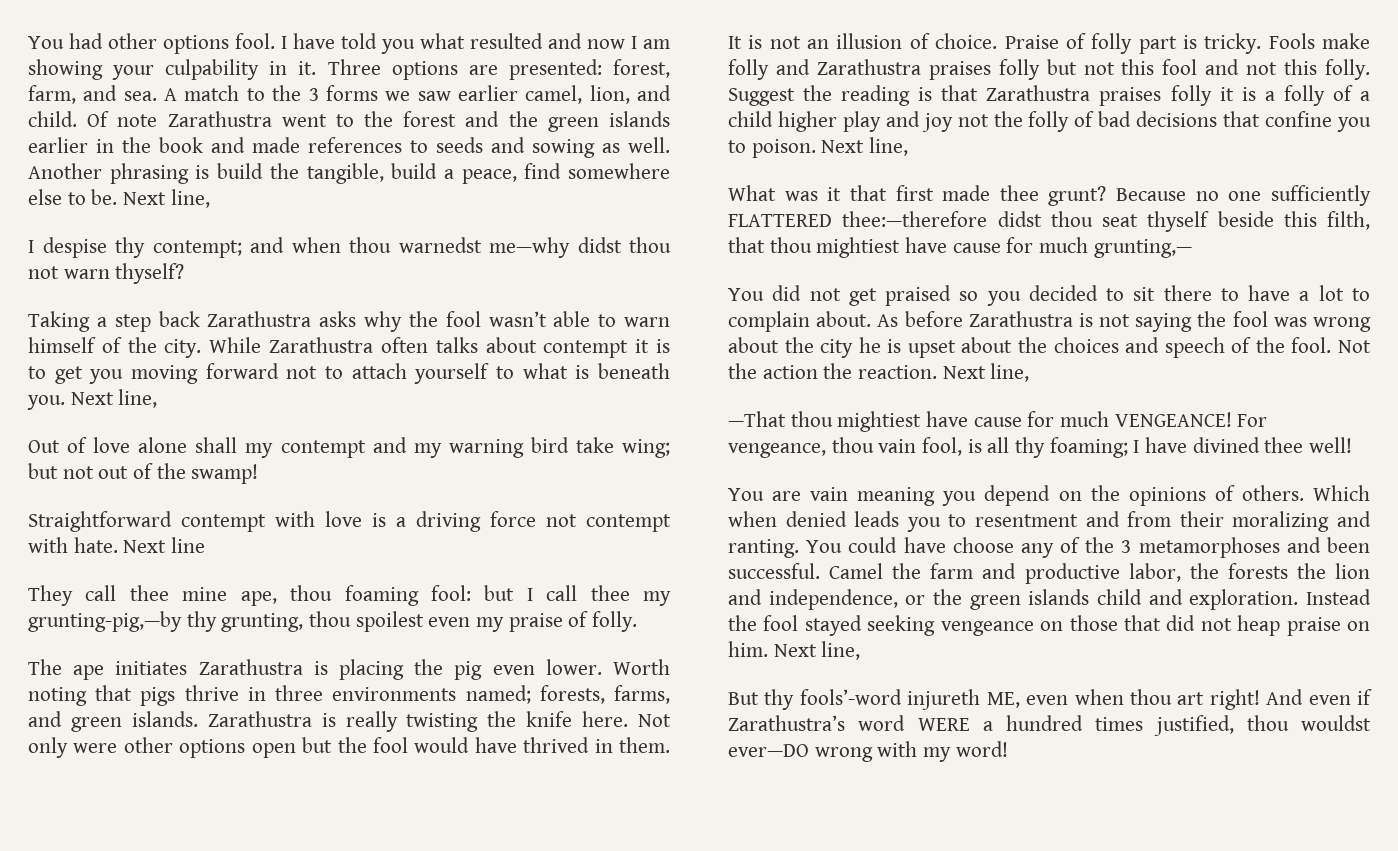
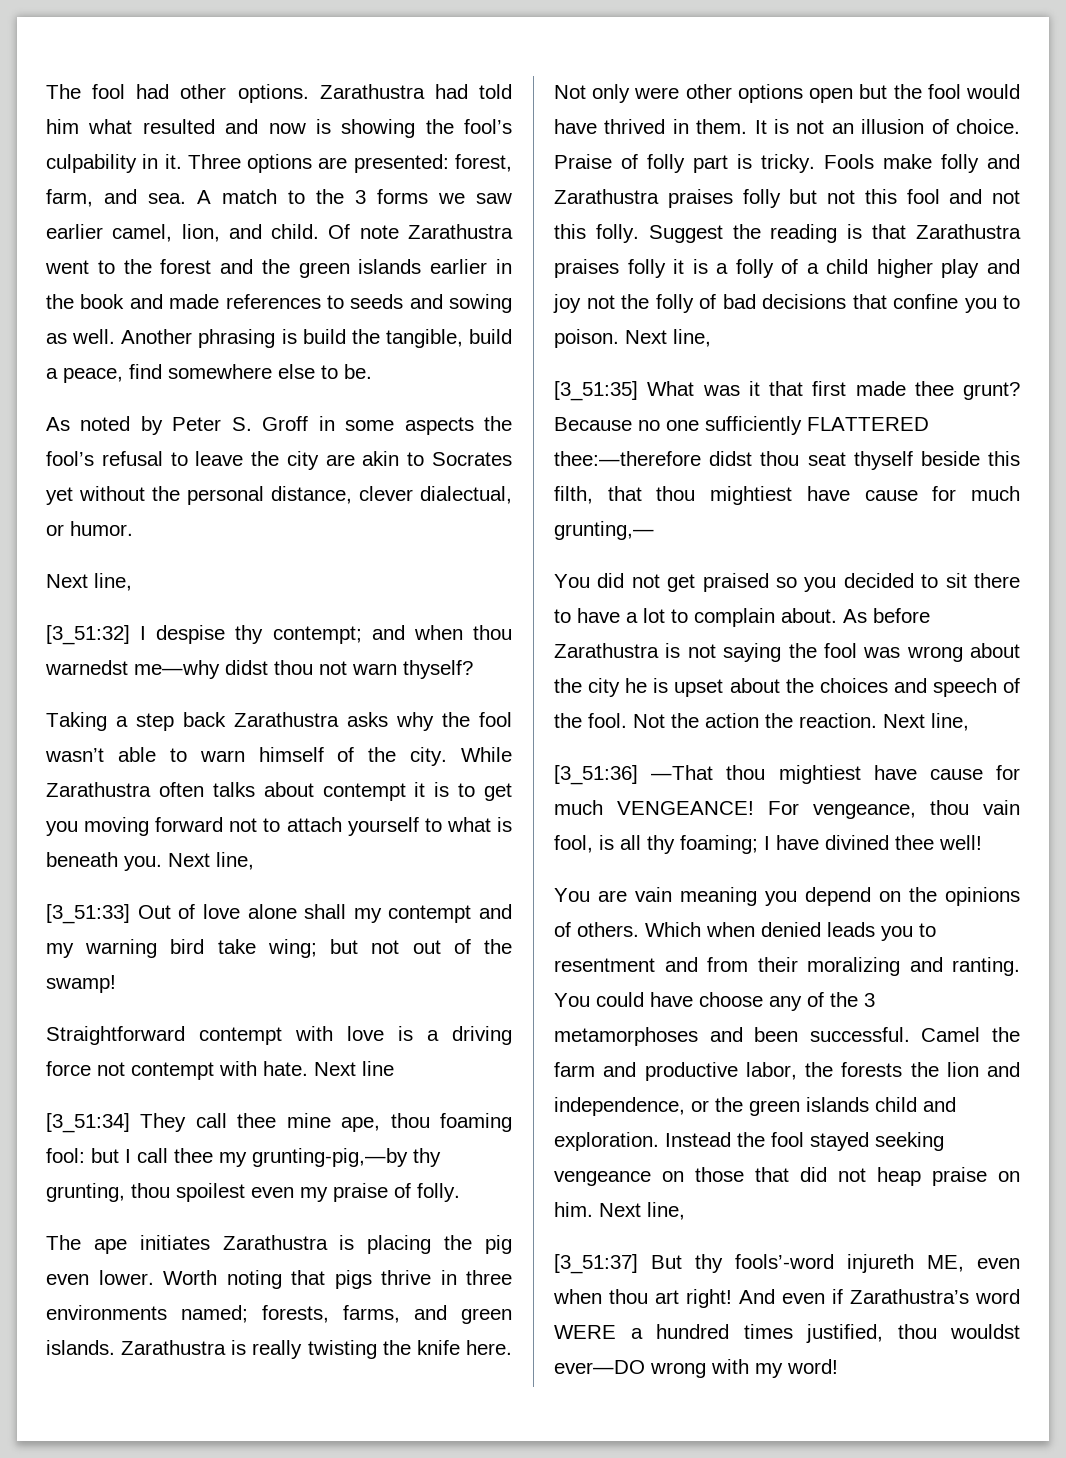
[28,33,670,54] [28,59,155,80] You had other options fool. I have told you what resulted and now I am showing your -> [46,84,512,103] [46,119,512,138] The fool had other options. Zarathustra had told him what resulted and now is showing the fool’s
[123,189,210,208] Next line, // -> [46,416,512,435] [46,451,512,470] [46,486,512,505] [46,521,133,536] [46,573,132,591] [46,625,130,645] // As noted by Peter S. Groff in some aspects the fool’s refusal to leave the city are akin to Socrates yet without the personal distance, clever dialectual, or humor. // Next line, // [3_51:32]
(158, 398) none -> [46,904,130,924] [3_51:33]
(206, 545) none -> [46,1113,130,1133] [3_51:34]
(909, 146) none -> [554,381,638,401] [3_51:35]
(1030, 372) none -> [554,765,638,785] [3_51:36]
(861, 650) none -> [554,1254,638,1274] [3_51:37]

